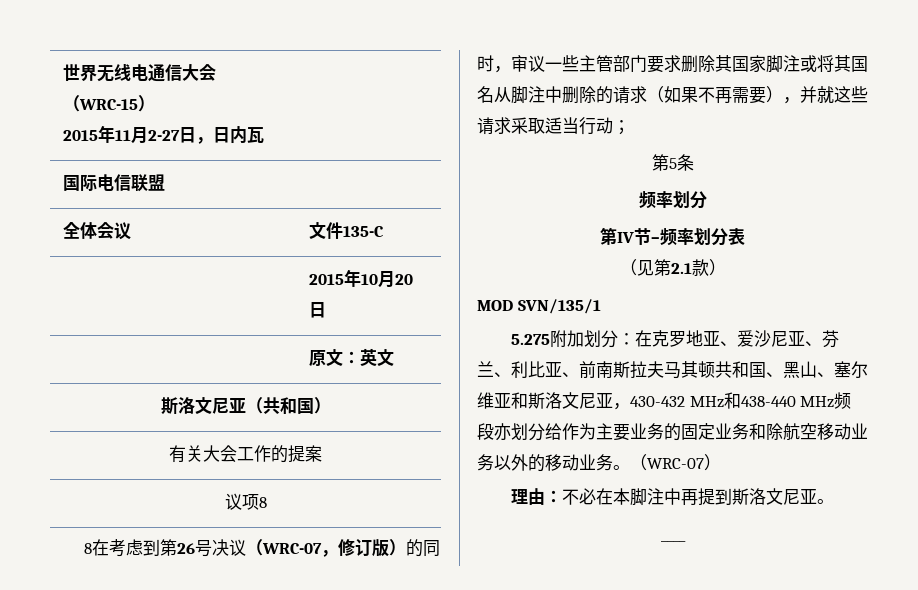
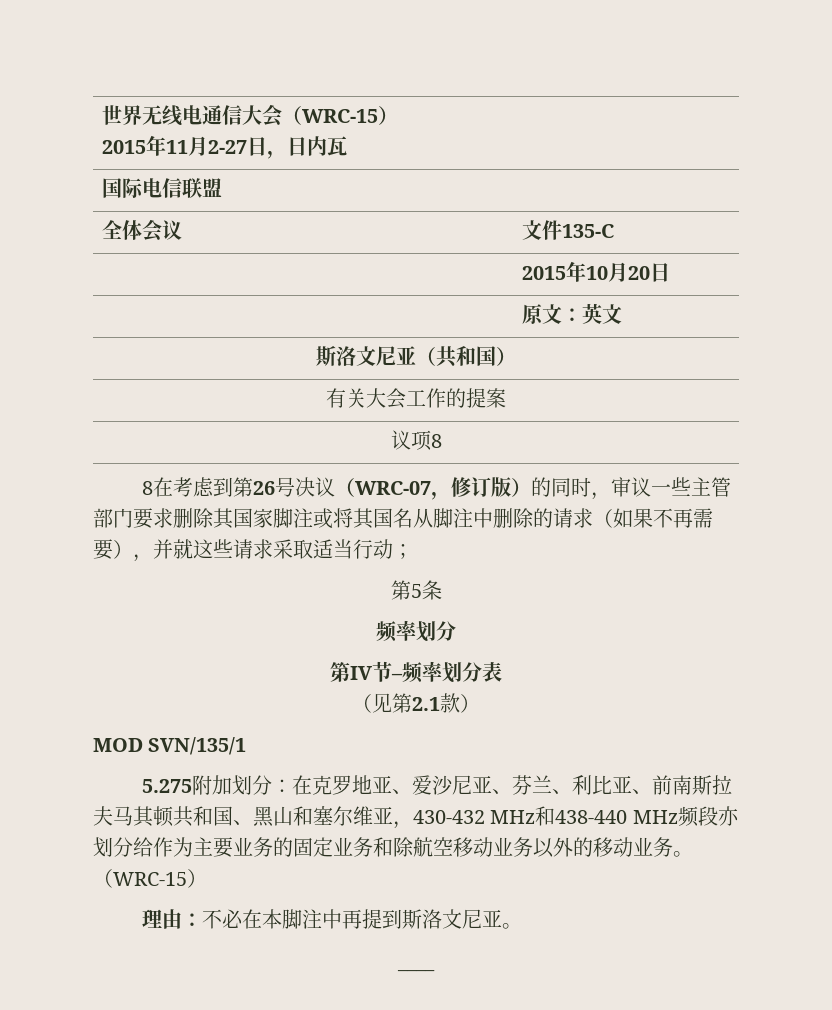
[817,372,834,377] 、 -> [293,806,313,826] 和
[511,392,613,409] 和斯洛文尼亚 -> (393, 815) none
[647,458,704,469] WRC-07 -> [113,872,187,886] WRC-15

